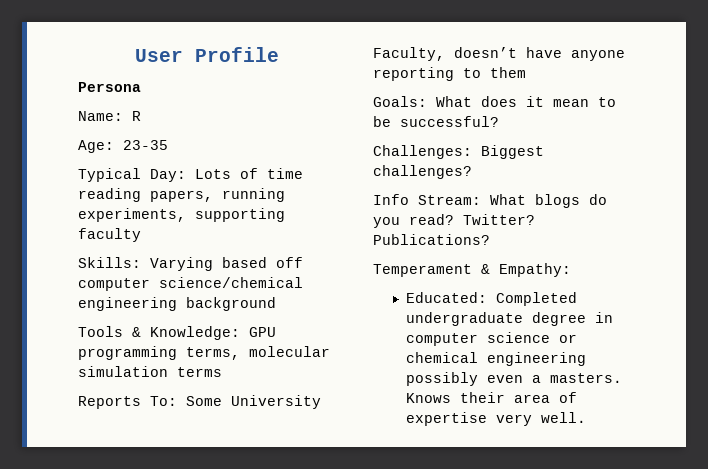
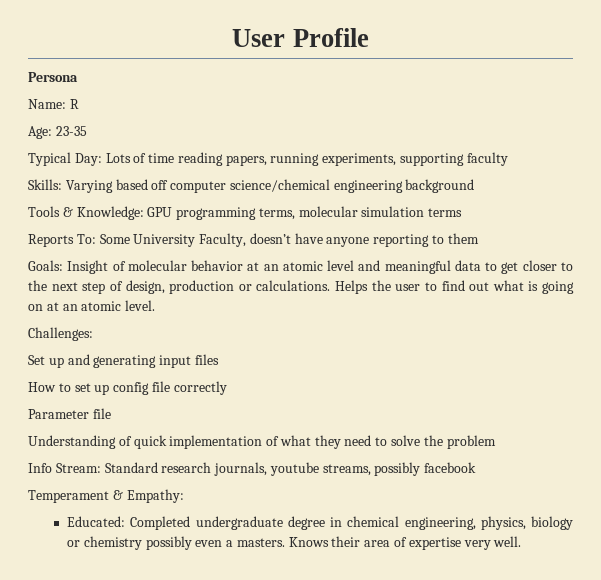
[436,96,616,107] [373,116,499,127] [373,145,544,159] [373,165,472,179] [373,194,607,208] [373,214,535,228] [373,234,490,245] What does it mean to be successful? // Challenges: Biggest challenges? // Info Stream: What blogs do you read? Twitter? Publications? -> [67,260,573,274] [28,280,574,294] [28,300,156,311] [28,327,93,341] [28,354,219,368] [28,381,227,395] [28,408,111,419] [28,435,496,449] [28,462,477,476] Insight of molecular behavior at an atomic level and meaningful data to get closer to the next step of design, production or calculations. Helps the user to find out what is going on at an atomic level. // Challenges: // Set up and generating input files // How to set up config file correctly // Parameter file // Understanding of quick implementation of what they need to solve the problem // Info Stream: Standard research journals, youtube streams, possibly facebook
[405,332,577,346] [405,352,586,366] computer science or chemical engineering -> [347,516,573,530] [67,536,142,550] chemical engineering, physics, biology or chemistry

